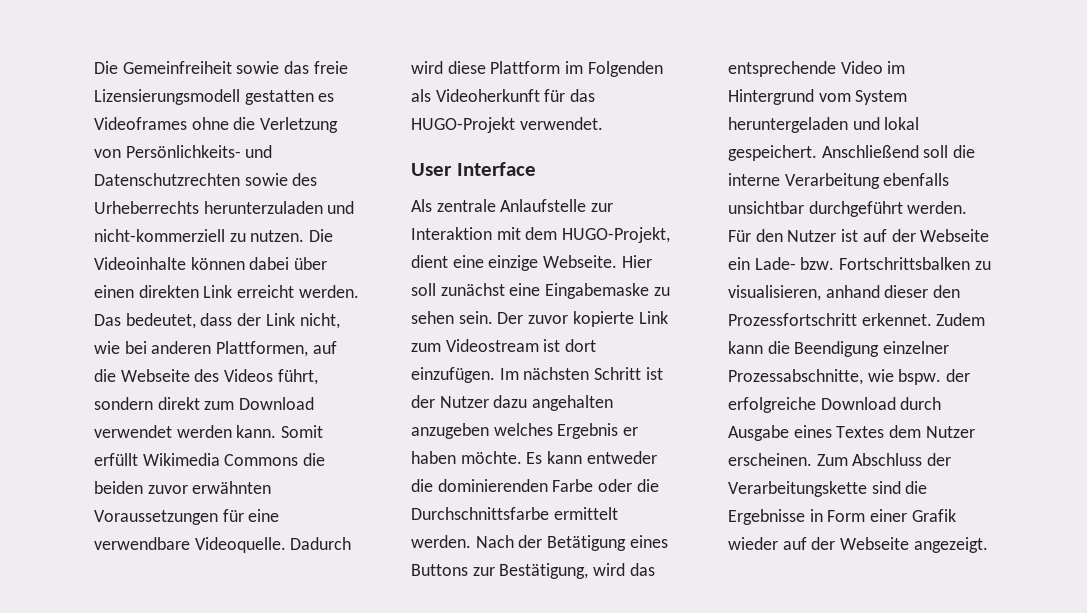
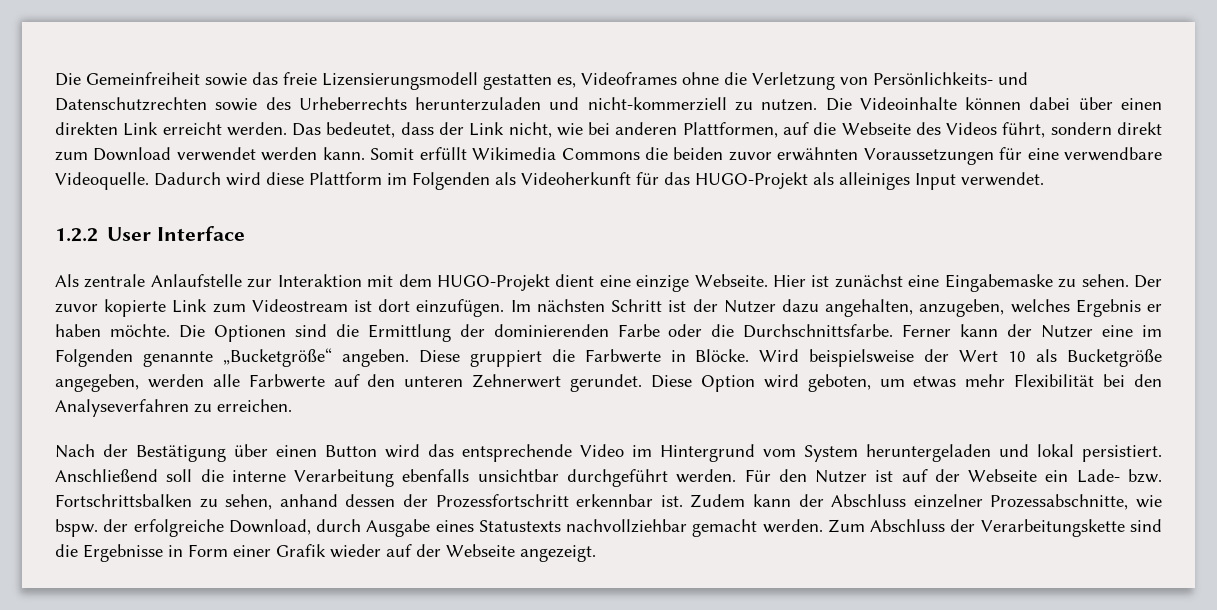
[318,93,335,102] es -> [557,77,576,88] es,
(515, 125) none -> [813,172,956,190] als alleiniges Input
(603, 123) none -> [55,228,98,242] 1.2.2
[562,227,671,243] HUGO-Projekt, -> [436,274,550,291] HUGO-Projekt
[411,283,436,296] soll -> [811,275,830,287] ist
[411,311,493,324] sehen sein. -> [1081,274,1129,287] sehen.
[532,395,614,411] [411,423,489,439] angehalten anzugeben -> [825,299,1005,317] angehalten, anzugeben,
[526,451,657,464] [411,479,659,492] [411,507,618,520] [411,535,668,551] [411,563,589,579] Es kann entweder die dominierenden Farbe oder die Durchschnittsfarbe ermittelt werden. Nach der Betätigung eines Buttons zur Bestätigung, -> [178,324,1162,342] [55,348,1162,367] [55,374,1163,392] [55,399,292,417] [55,444,377,462] Die Optionen sind die Ermittlung der dominierenden Farbe oder die Durchschnittsfarbe. Ferner kann der Nutzer eine im Folgenden genannte „Bucketgröße“ angeben. Diese gruppiert die Farbwerte in Blöcke. Wird beispielsweise der Wert 10 als Bucketgröße angegeben, werden alle Farbwerte auf den unteren Zehnerwert gerundet. Diese Option wird geboten, um etwas mehr Flexibilität bei den Analyseverfahren zu erreichen. // Nach der Bestätigung über einen Button
[728,145,817,161] gespeichert. -> [1082,445,1162,462] persistiert.
[728,285,961,301] [728,313,986,326] [728,341,880,357] visualisieren, anhand dieser den Prozessfortschritt erkennet. Zudem kann die Beendigung -> [225,494,907,510] sehen, anhand dessen der Prozessfortschritt erkennbar ist. Zudem kann der Abschluss
[820,397,896,410] Download -> [228,519,311,535] Download,
[836,425,975,438] [728,453,812,466] Textes dem Nutzer erscheinen. -> [478,519,823,537] Statustexts nachvollziehbar gemacht werden.

